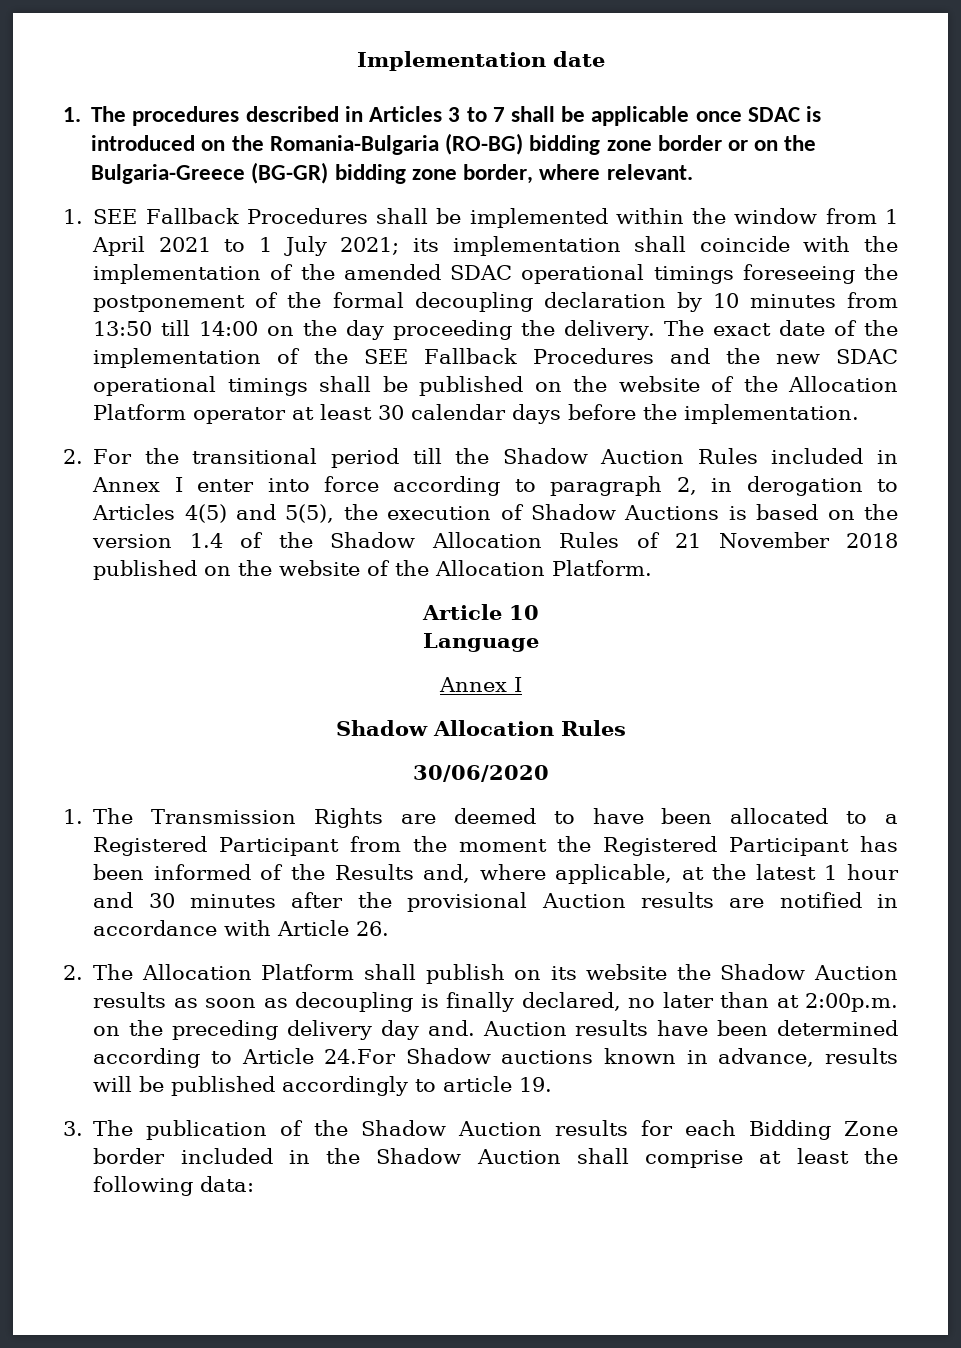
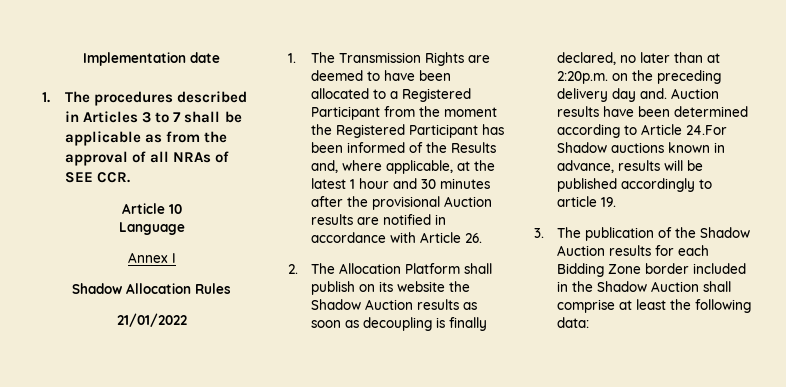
[695,106,821,122] [91,133,817,155] [91,162,693,184] [63,208,898,228] [92,236,899,256] [93,264,898,284] [93,292,899,312] [93,320,898,340] [93,348,899,368] [93,376,899,396] [93,404,860,424] [63,448,899,468] [92,476,898,496] [92,504,899,523] [92,532,899,548] [93,560,653,580] once SDAC is introduced on the Romania-Bulgaria (RO-BG) bidding zone border or on the Bulgaria-Greece (BG-GR) bidding zone border, where relevant. // 1. SEE Fallback Procedures shall be implemented within the window from 1 April 2021 to 1 July 2021; its implementation shall coincide with the implementation of the amended SDAC operational timings foreseeing the postponement of the formal decoupling declaration by 10 minutes from 13:50 till 14:00 on the day proceeding the delivery. The exact date of the implementation of the SEE Fallback Procedures and the new SDAC operational timings shall be published on the website of the Allocation Platform operator at least 30 calendar days before the implementation. // 2. For the transitional period till the Shadow Auction Rules included in Annex I enter into force according to paragraph 2, in derogation to Articles 4(5) and 5(5), the execution of Shadow Auctions is based on the version 1.4 of the Shadow Allocation Rules of 21 November 2018 published on the website of the Allocation Platform. -> [145,131,228,143] [65,151,230,166] [65,172,131,183] as from the approval of all NRAs of SEE CCR.
[412,765,549,782] 30/06/2020 -> [116,313,187,327] 21/01/2022
[804,993,898,1012] 2:00p.m. -> [557,71,609,84] 2:20p.m.

